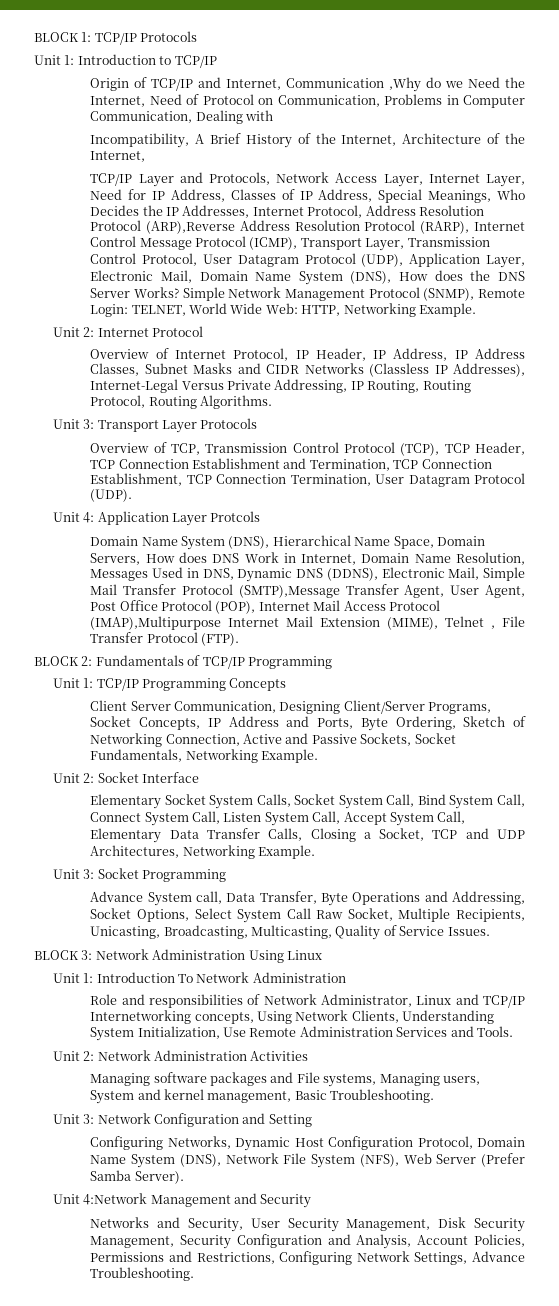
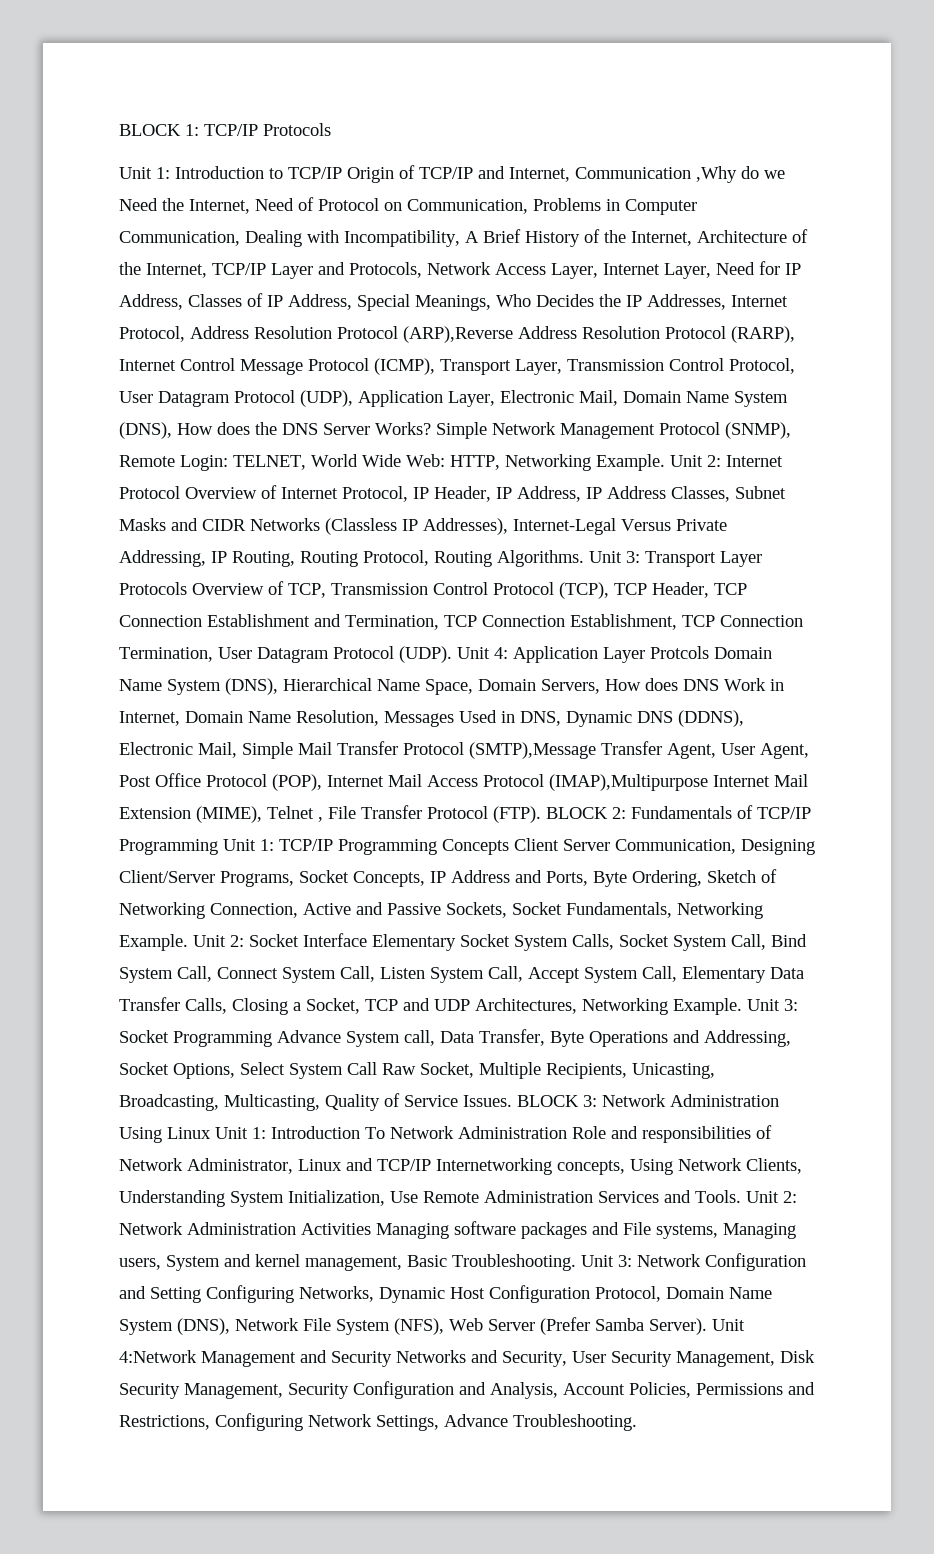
(217, 61) // -> (342, 173) none
(274, 115) // -> (339, 236) none
(146, 156) // -> (207, 270) none
(476, 310) // -> (665, 462) none
(203, 331) // -> (180, 492) none
(273, 402) // -> (584, 558) none
(258, 423) // -> (187, 588) none
(133, 495) // -> (452, 654) none
(261, 516) // -> (709, 652) none
(240, 639) // -> (541, 814) none
(332, 662) // -> (218, 847) none
(287, 684) // -> (509, 847) none
(319, 756) // -> (188, 942) none
(199, 777) // -> (367, 940) none
(316, 852) // -> (742, 1006) none
(226, 875) // -> (272, 1039) none
(490, 931) // -> (512, 1101) none
(322, 955) // -> (211, 1133) none
(346, 977) // -> (567, 1132) none
(513, 1031) // -> (741, 1196) none
(309, 1056) // -> (371, 1229) none
(435, 1096) // -> (576, 1262) none
(312, 1120) // -> (201, 1295) none
(184, 1177) // -> (707, 1326) none
(312, 1201) // -> (392, 1359) none

